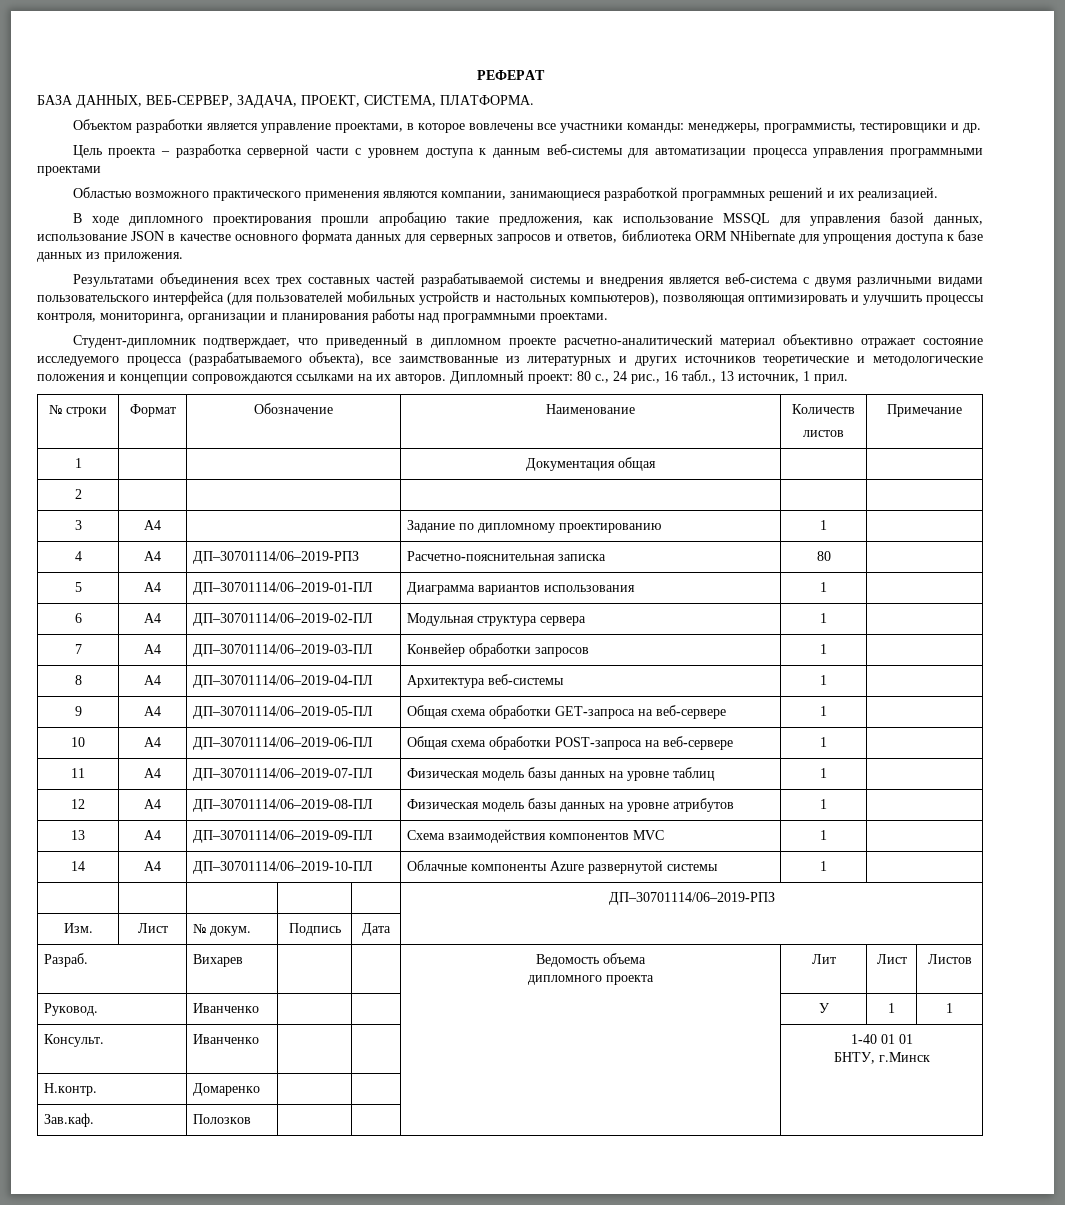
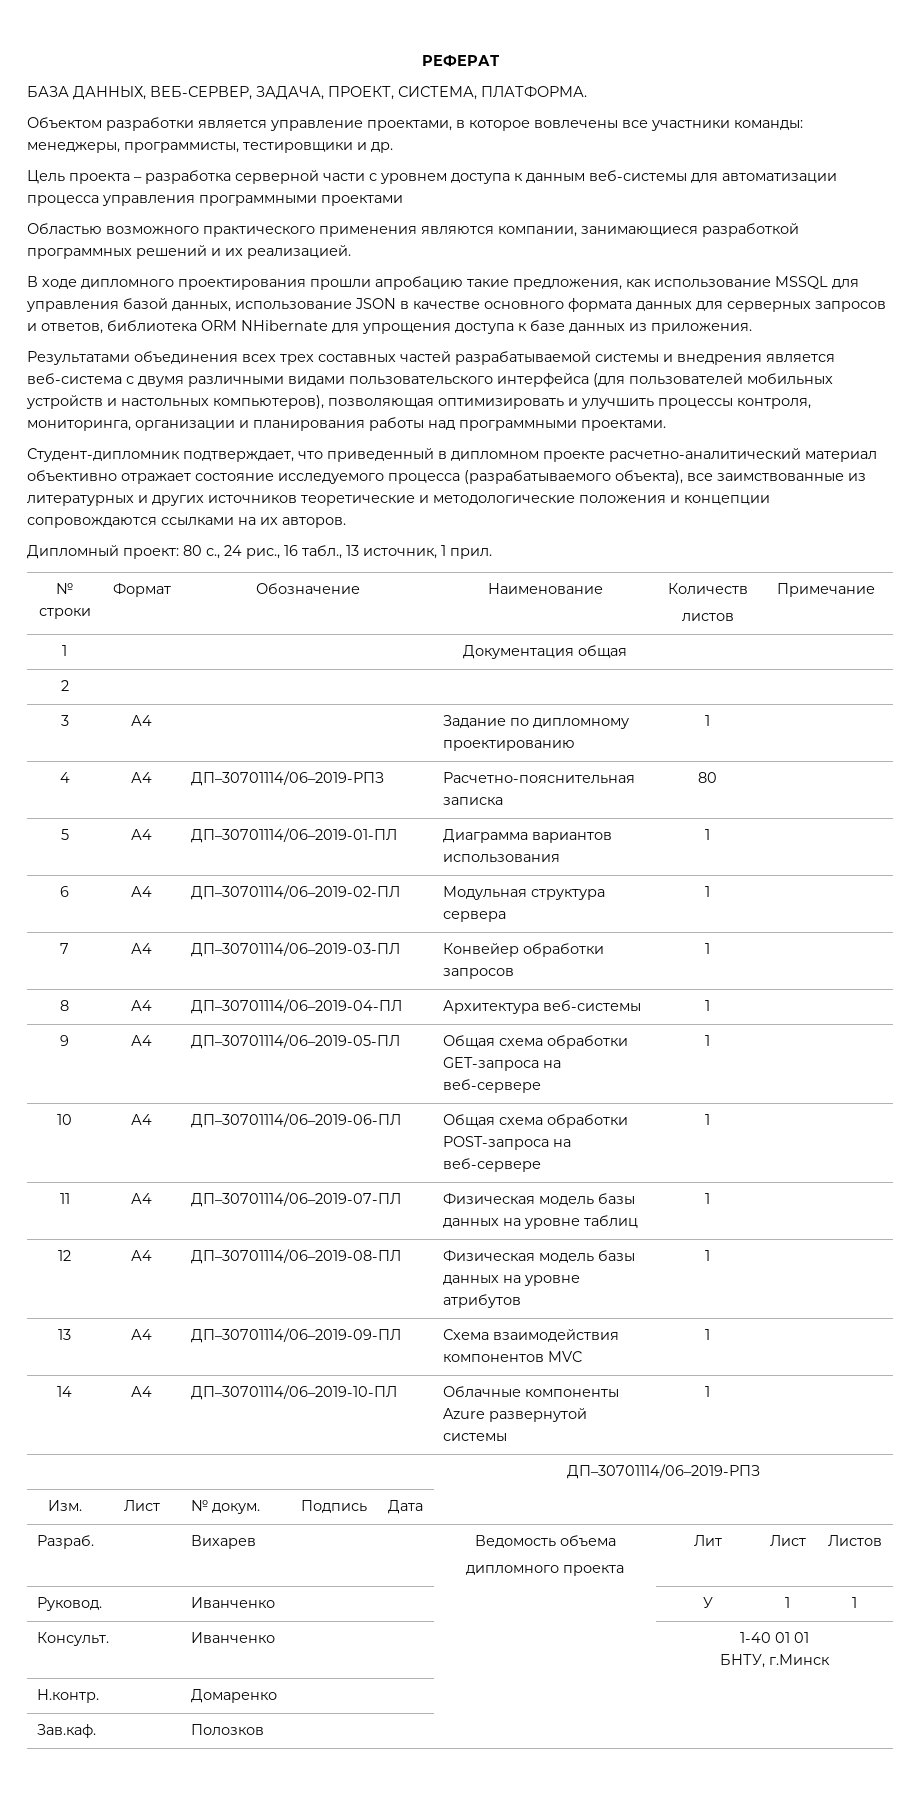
(446, 379) none -> (346, 522) //

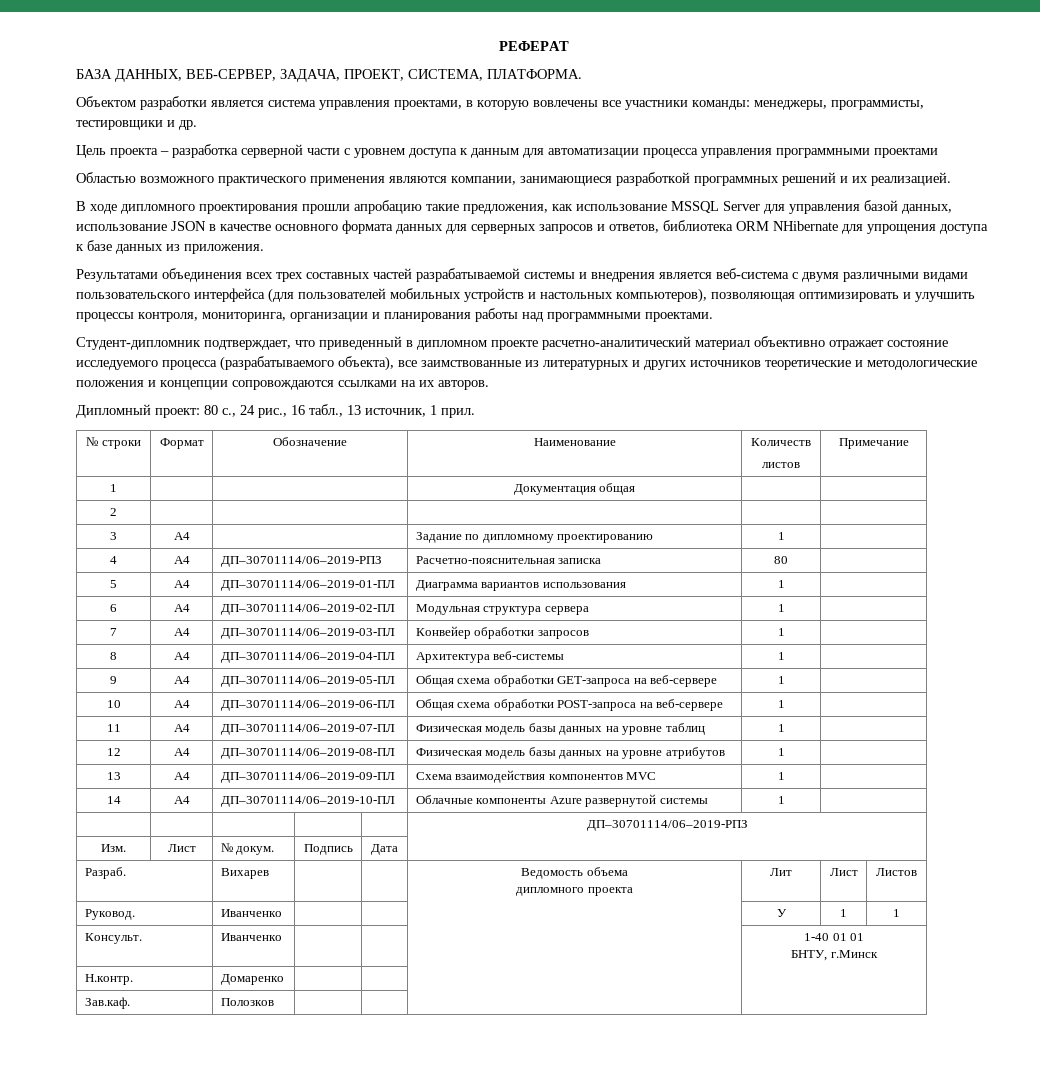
[270,120,363,131] управление -> [268,100,390,110] система управления
[469,120,530,131] которое -> [477,100,529,110] которую
[589,170,687,182] веб-системы -> (519, 153) none
(828, 282) none -> [723,201,760,211] Server

